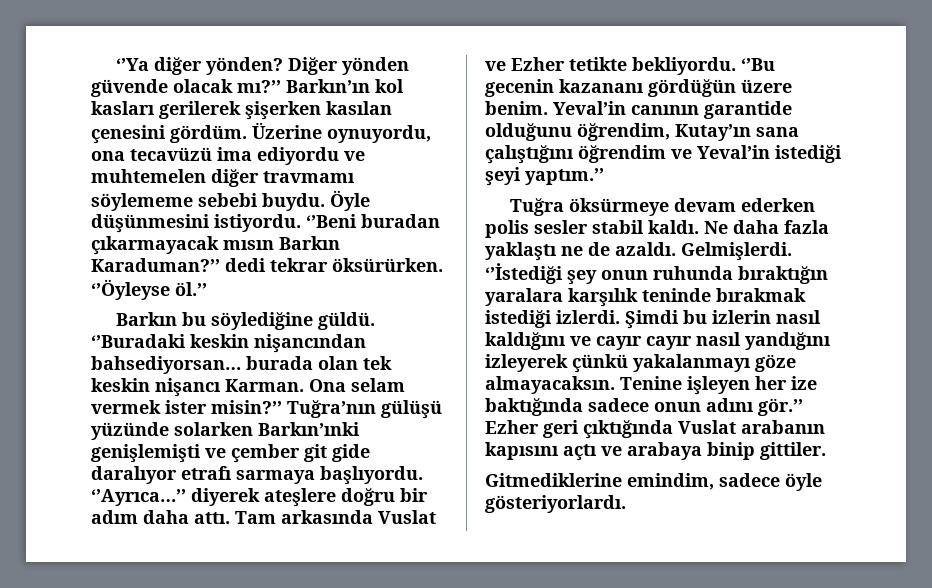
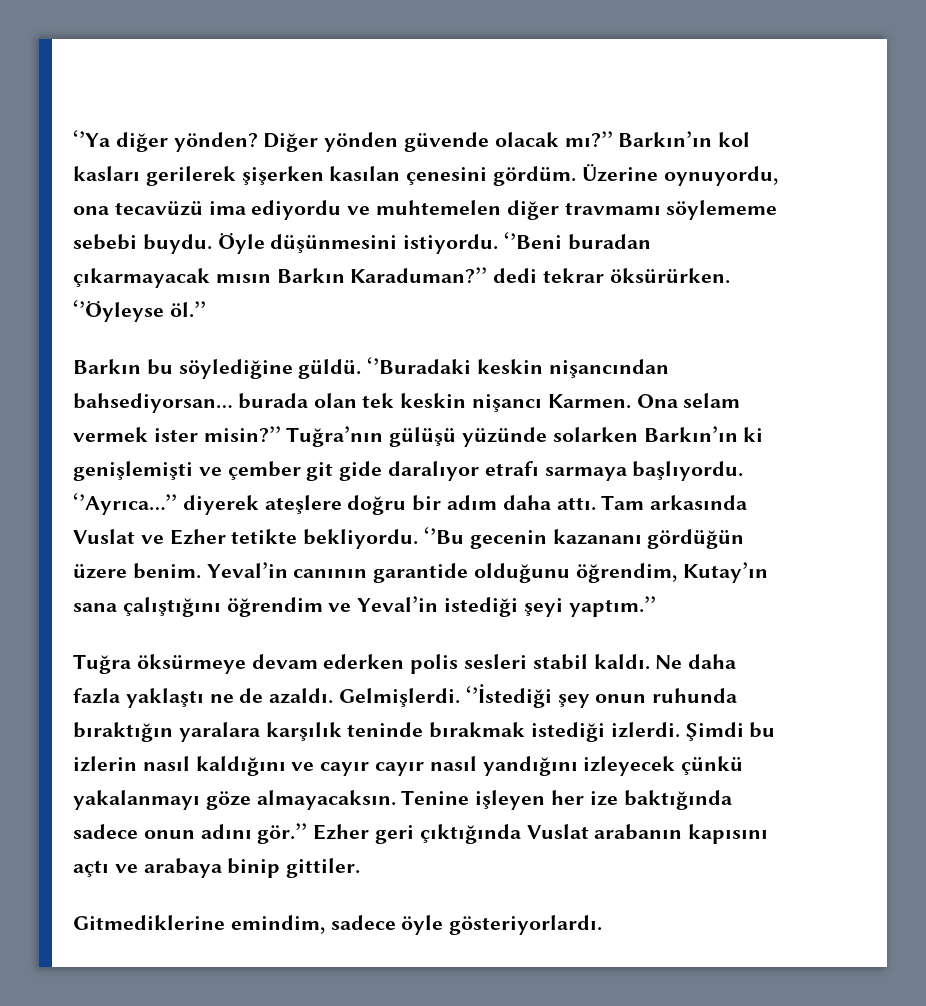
[225,379,304,392] Karman. -> [547,394,631,409] Karmen.
[258,422,360,436] Barkın’ınki -> [643,426,764,442] Barkın’ın ki
[534,220,588,234] sesler -> [464,654,528,669] sesleri
[485,354,568,372] izleyerek -> [583,756,676,776] izleyecek

